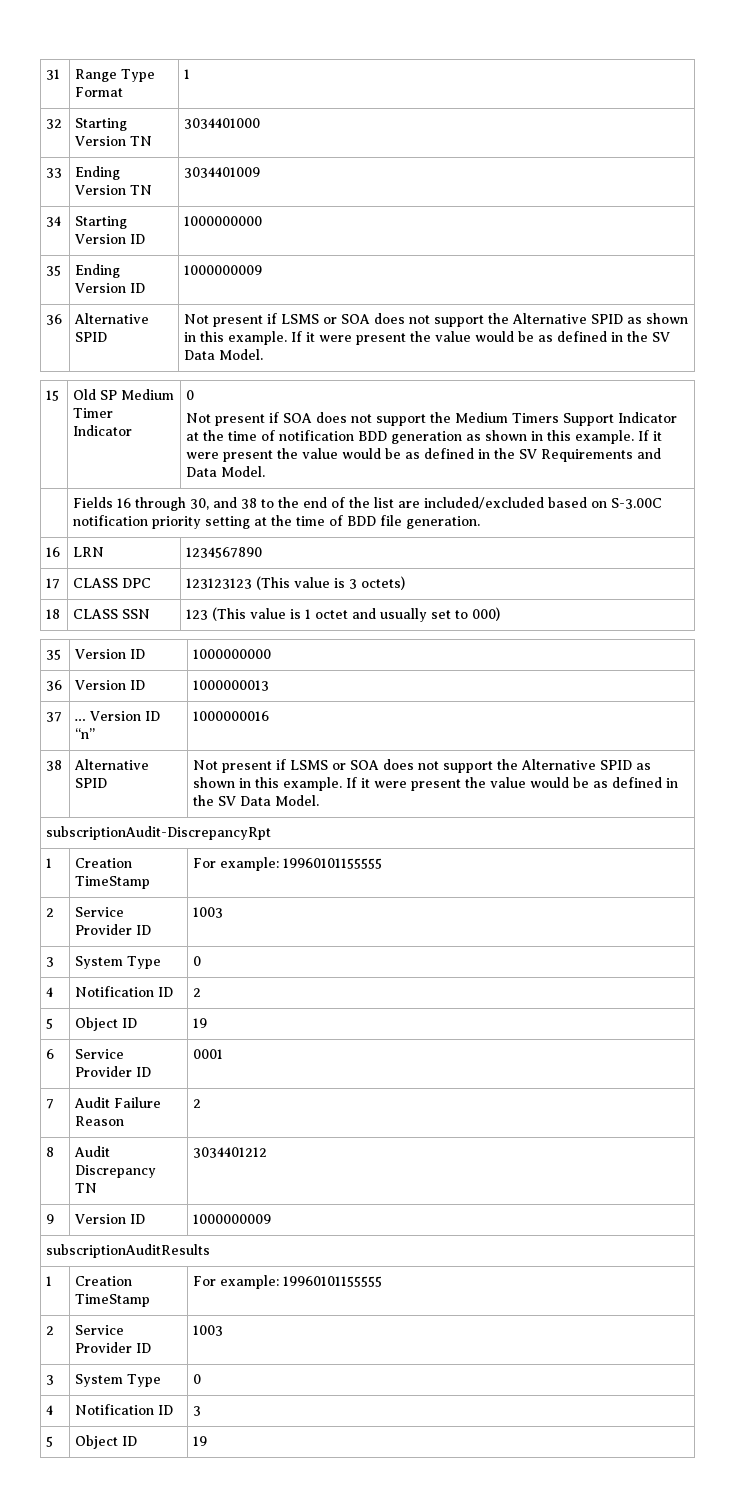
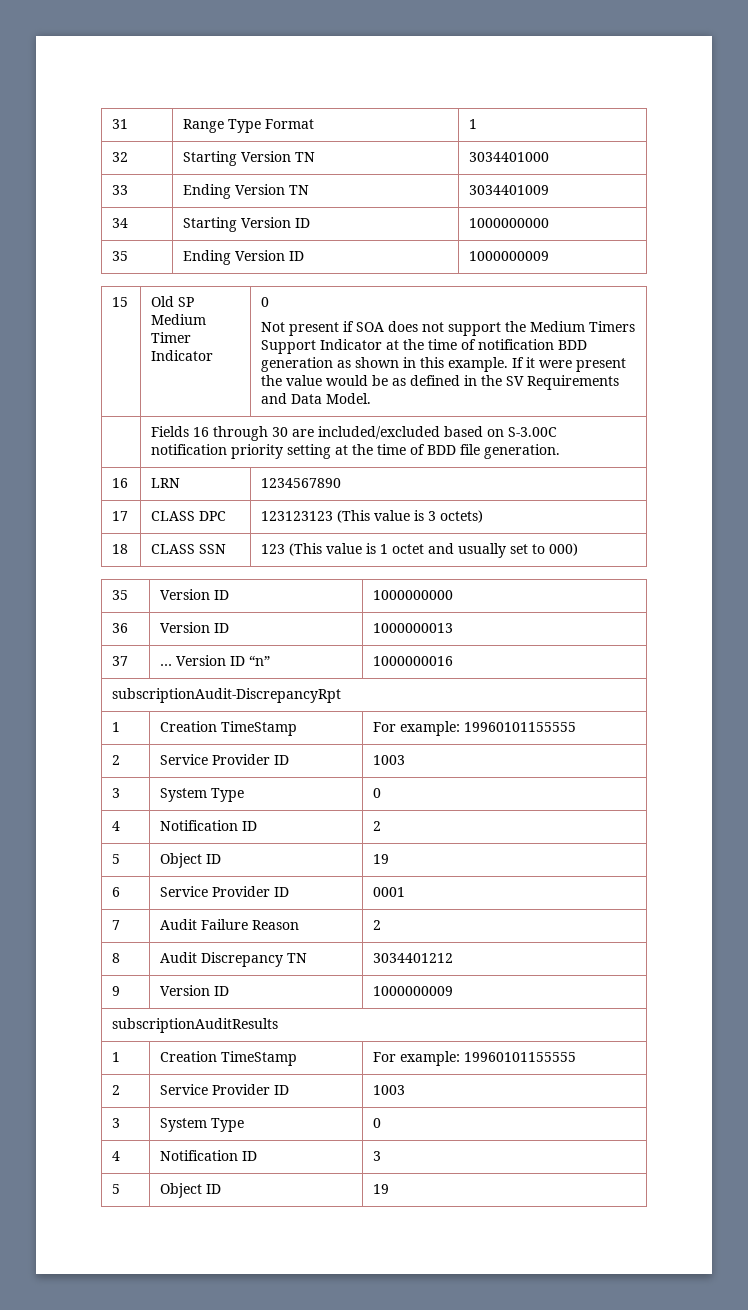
[46,314,63,325] [74,313,150,324] [75,332,108,342] [184,313,689,327] [184,331,671,345] [184,349,264,360] // 36 | Alternative SPID | Not present if LSMS or SOA does not support the Alternative SPID as shown in this example. If it were present the value would be as defined in the SV Data Model. -> (550, 256) none
[190,497,395,510] 30, and 38 to the end of the list -> [272,427,289,437] 30
[46,760,63,771] [74,759,150,770] [75,778,108,788] [193,759,652,773] [193,777,679,791] [193,795,320,806] // 38 | Alternative SPID | Not present if LSMS or SOA does not support the Alternative SPID as shown in this example. If it were present the value would be as defined in the SV Data Model. -> (454, 661) none

